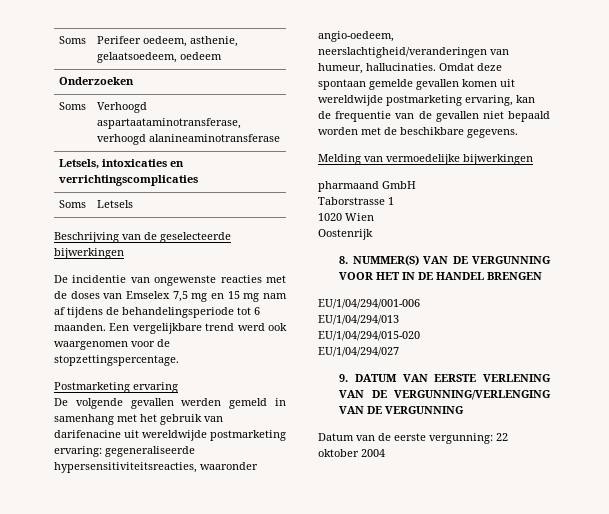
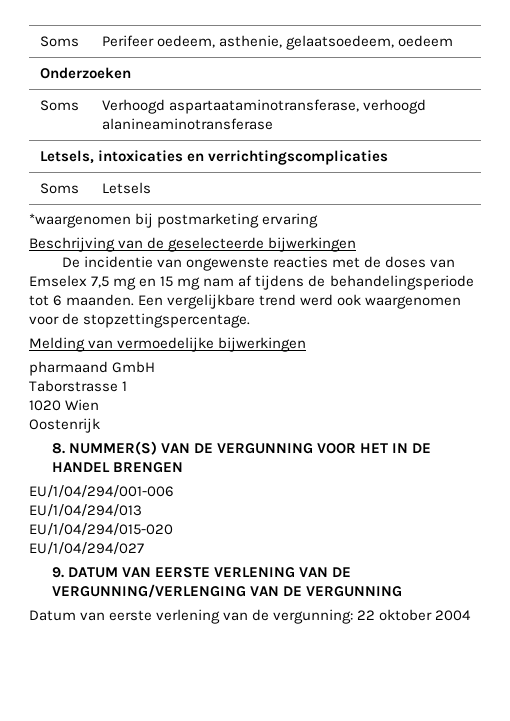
(134, 204) none -> [29,213,319,228] // *waargenomen bij postmarketing ervaring
[54,382,178,393] [54,398,286,409] [54,414,223,425] [54,430,286,441] [54,446,195,457] [54,462,258,473] [318,31,394,42] [318,47,509,58] [318,63,502,74] [318,79,515,90] [318,95,535,106] [318,111,550,122] [318,127,518,138] // Postmarketing ervaring // De volgende gevallen werden gemeld in samenhang met het gebruik van darifenacine uit wereldwijde postmarketing ervaring: gegeneraliseerde hypersensitiviteitsreacties, waaronder angio-oedeem, neerslachtigheid/veranderingen van humeur, hallucinaties. Omdat deze spontaan gemelde gevallen komen uit wereldwijde postmarketing ervaring, kan de frequentie van de gevallen niet bepaald worden met de beschikbare gegevens. -> (251, 320) none
[378,433,426,441] de eerste -> [109,609,270,624] eerste verlening van de

